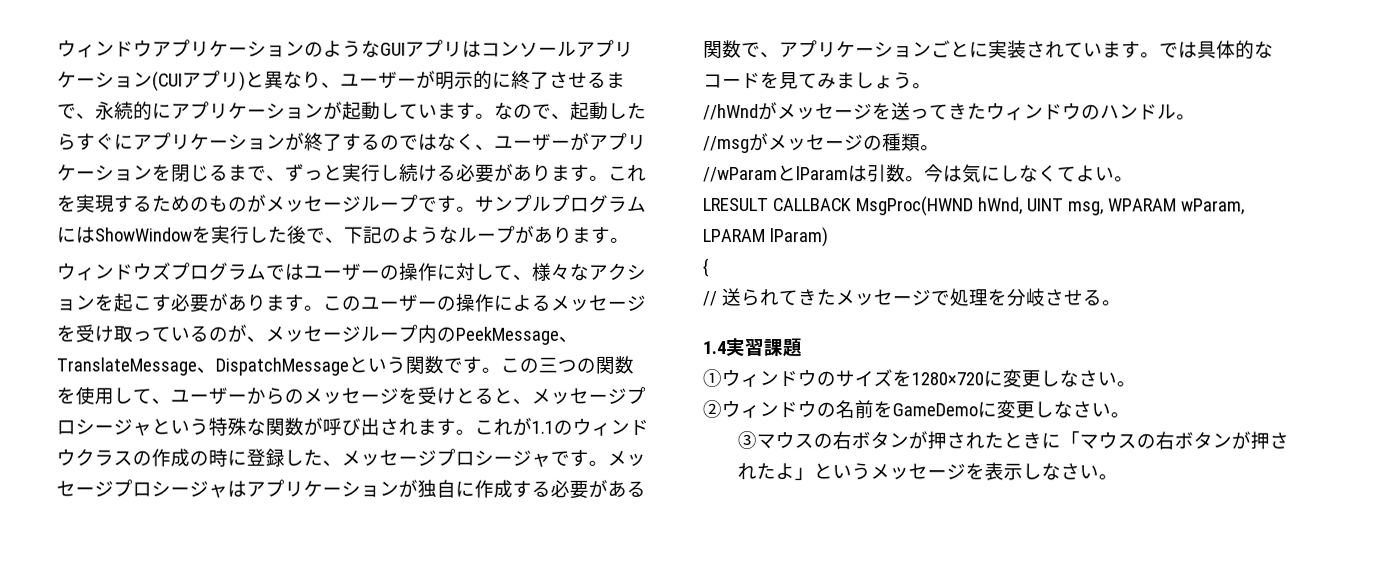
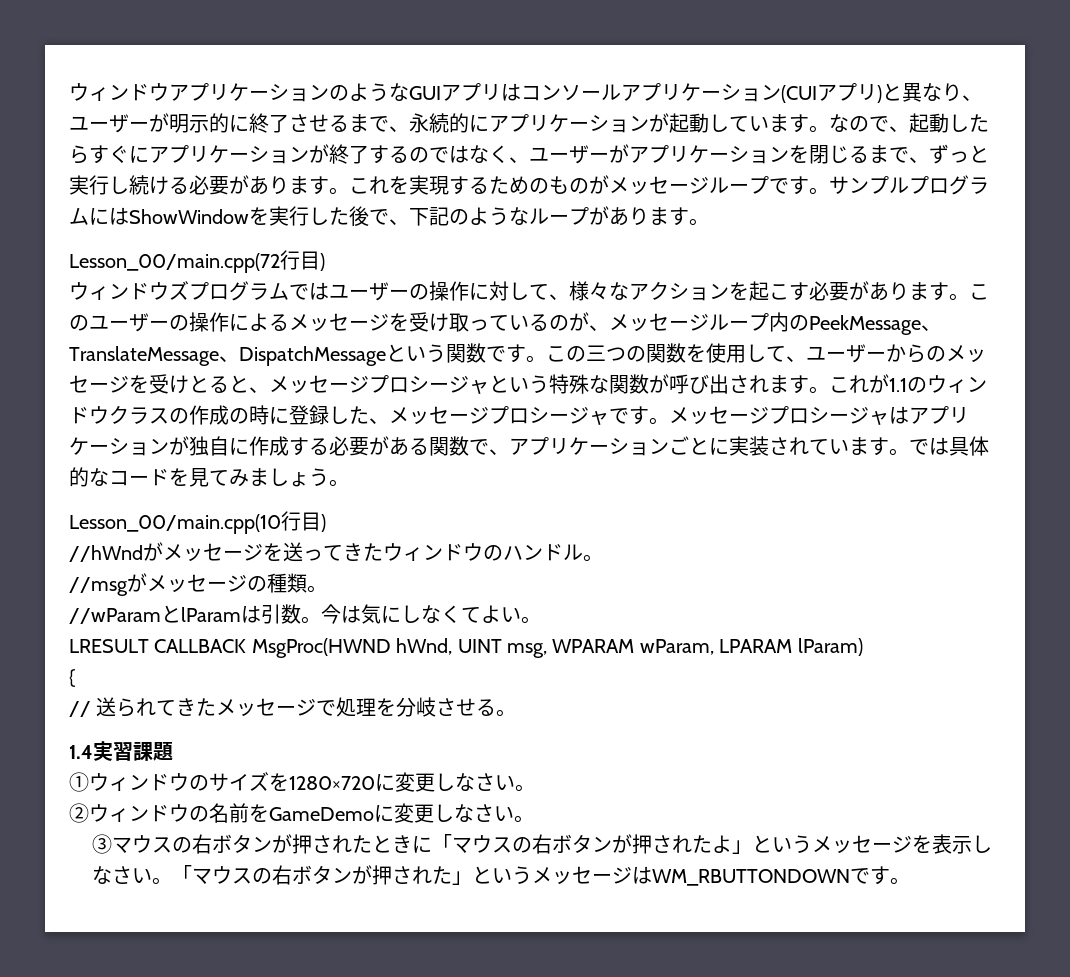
(630, 240) none -> [69,250,325,273] // Lesson_00/main.cpp(72行目)
(932, 86) none -> [69,511,326,534] // Lesson_00/main.cpp(10行目)
(1119, 477) none -> [171,865,910,886] 「マウスの右ボタンが押された」というメッセージはWM_RBUTTONDOWNです。

